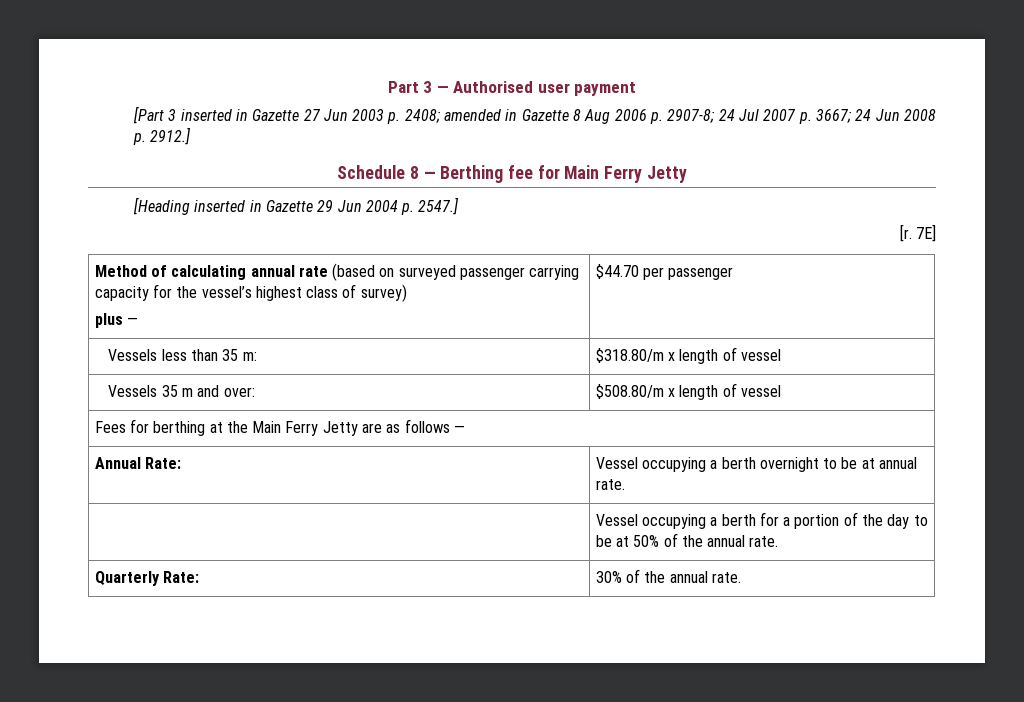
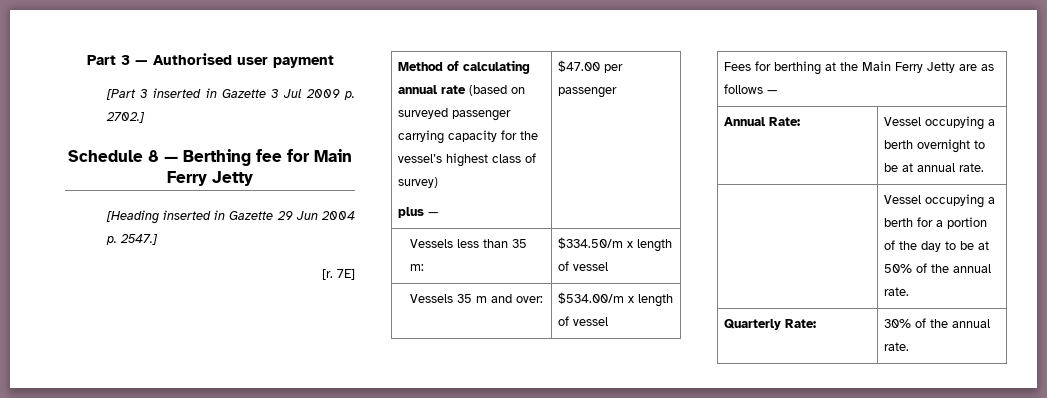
[303,109,936,124] [132,127,192,145] 27 Jun 2003 p. 2408; amended in Gazette 8 Aug 2006 p. 2907-8; 24 Jul 2007 p. 3667; 24 Jun 2008 p. 2912.] -> [271,89,356,100] [105,112,145,123] 3 Jul 2009 p. 2702.]
[595,264,639,279] $44.70 -> [557,60,600,72] $47.00
[595,348,664,363] $318.80/m -> [557,237,623,249] $334.50/m
[595,384,664,399] $508.80/m -> [557,292,624,304] $534.00/m

